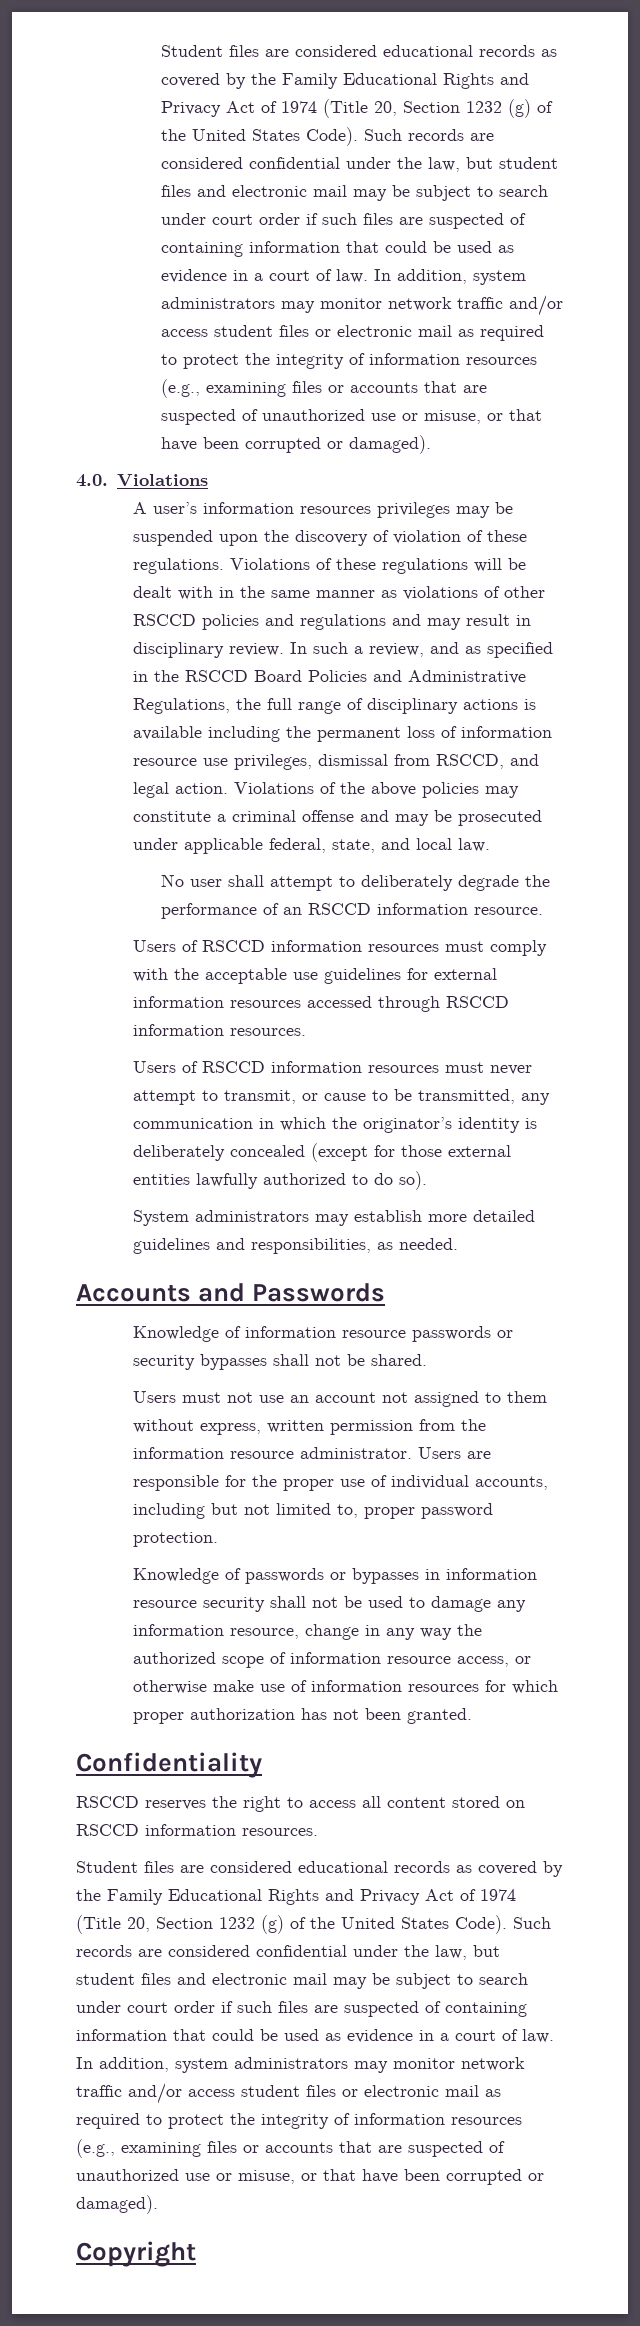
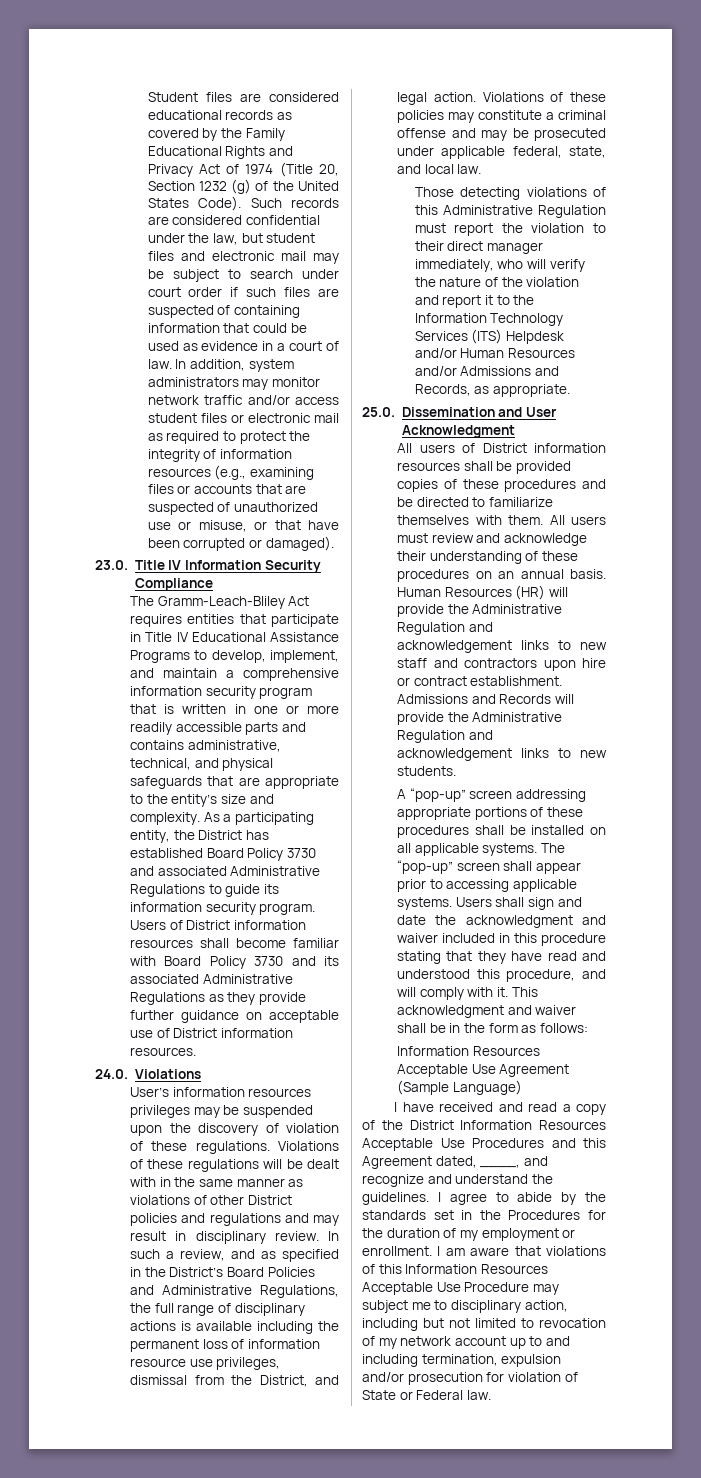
[76,474,108,487] 4.0. -> [95,560,321,573] [134,578,213,591] [130,596,310,609] [130,614,339,627] [130,632,339,642] [130,650,339,663] [130,668,339,681] [130,686,313,699] [130,704,339,714] [130,722,307,735] [130,740,281,752] [130,758,274,771] [130,776,339,789] [130,794,274,807] [130,812,315,825] [130,830,270,843] [130,848,317,861] [130,866,321,876] [130,884,280,897] [130,902,316,915] [130,920,307,930] [130,938,339,948] [130,956,339,969] [130,974,293,984] [130,992,307,1005] [130,1010,339,1023] [130,1028,294,1038] [130,1047,197,1056] [95,1069,128,1079] 23.0. Title IV Information Security Compliance // The Gramm-Leach-Bliley Act requires entities that participate in Title IV Educational Assistance Programs to develop, implement, and maintain a comprehensive information security program that is written in one or more readily accessible parts and contains administrative, technical, and physical safeguards that are appropriate to the entity’s size and complexity. As a participating entity, the District has established Board Policy 3730 and associated Administrative Regulations to guide its information security program. Users of District information resources shall become familiar with Board Policy 3730 and its associated Administrative Regulations as they provide further guidance on acceptable use of District information resources. // 24.0.
[132,502,197,514] A user’s -> [130,1087,170,1097] User’s
[132,614,196,626] RSCCD -> [248,1195,293,1205] District
[184,670,248,682] RSCCD -> [169,1267,224,1277] District’s
[435,754,504,769] RSCCD, -> [231,1375,308,1387] the District,
[339,782,416,796] the above -> [570,92,606,102] these
[160,874,550,891] [160,903,543,919] [132,940,547,956] [132,968,497,984] [132,996,509,1012] [132,1024,306,1036] [132,1061,532,1075] [132,1089,550,1105] [132,1117,537,1133] [132,1143,511,1162] [132,1171,427,1190] [132,1210,535,1226] [132,1238,458,1254] [76,1283,386,1302] [132,1326,513,1342] [132,1354,427,1370] [132,1391,547,1407] [132,1419,486,1435] [132,1447,491,1459] [132,1475,548,1491] [132,1503,493,1519] [132,1532,218,1547] [132,1568,537,1584] [132,1596,526,1612] [132,1624,482,1640] [132,1652,531,1668] [132,1680,558,1694] [132,1708,472,1724] [76,1752,262,1778] [76,1796,525,1812] [76,1824,318,1836] [76,1861,563,1877] [76,1889,516,1905] [76,1915,551,1934] [76,1945,500,1960] [76,1973,528,1989] [76,2001,527,2017] [76,2029,554,2043] [76,2057,525,2073] [76,2083,501,2104] [76,2113,522,2129] [76,2139,505,2158] [76,2169,544,2185] [76,2195,158,2214] [76,2241,196,2267] No user shall attempt to deliberately degrade the performance of an RSCCD information resource. // Users of RSCCD information resources must comply with the acceptable use guidelines for external information resources accessed through RSCCD information resources. // Users of RSCCD information resources must never attempt to transmit, or cause to be transmitted, any communication in which the originator’s identity is deliberately concealed (except for those external entities lawfully authorized to do so). // System administrators may establish more detailed guidelines and responsibilities, as needed. // Accounts and Passwords // Knowledge of information resource passwords or security bypasses shall not be shared. // Users must not use an account not assigned to them without express, written permission from the information resource administrator. Users are responsible for the proper use of individual accounts, including but not limited to, proper password protection. // Knowledge of passwords or bypasses in information resource security shall not be used to damage any information resource, change in any way the authorized scope of information resource access, or otherwise make use of information resources for which proper authorization has not been granted. // Confidentiality // RSCCD reserves the right to access all content stored on RSCCD information resources. // Student files are considered educational records as covered by the Family Educational Rights and Privacy Act of 1974 (Title 20, Section 1232 (g) of the United States Code). Such records are considered confidential under the law, but student files and electronic mail may be subject to search under court order if such files are suspected of containing information that could be used as evidence in a court of law. In addition, system administrators may monitor network traffic and/or access student files or electronic mail as required to protect the integrity of information resources (e.g., examining files or accounts that are suspected of unauthorized use or misuse, or that have been corrupted or damaged). // Copyright -> [414,187,606,200] [414,205,606,218] [414,223,606,236] [414,241,543,254] [414,259,585,272] [414,277,580,287] [414,295,535,308] [414,313,564,326] [414,329,564,344] [414,348,575,358] [414,366,559,376] [414,384,570,397] [362,407,558,417] [401,425,515,438] [397,443,606,453] [397,461,572,474] [397,479,606,492] [397,497,554,507] [397,515,606,525] [397,533,588,546] [397,551,579,564] [397,569,606,582] [397,585,569,600] [397,604,563,617] [397,622,493,635] [397,640,607,653] [397,658,606,671] [397,676,563,686] [397,694,575,704] [397,712,563,725] [397,730,493,743] [397,748,607,761] [397,766,457,776] [397,788,587,802] [397,807,584,820] [397,825,606,838] [397,843,566,856] [397,860,582,874] [397,879,578,892] [397,897,582,910] [397,915,606,928] [397,933,606,946] [397,951,606,964] [397,969,606,982] [397,987,538,1000] [397,1005,577,1018] [397,1023,588,1033] [397,1046,540,1056] [397,1064,570,1077] [397,1080,522,1095] [394,1102,606,1115] [362,1120,606,1130] [362,1138,606,1151] [362,1156,548,1169] [362,1174,553,1187] [362,1192,606,1205] [362,1210,606,1220] [362,1228,576,1241] [362,1246,606,1256] [362,1264,548,1274] [362,1282,559,1295] [362,1300,568,1313] [362,1318,606,1331] [362,1336,570,1349] [362,1354,562,1367] [362,1372,578,1385] [362,1390,491,1400] Those detecting violations of this Administrative Regulation must report the violation to their direct manager immediately, who will verify the nature of the violation and report it to the Information Technology Services (ITS) Helpdesk and/or Human Resources and/or Admissions and Records, as appropriate. // 25.0. Dissemination and User Acknowledgment // All users of District information resources shall be provided copies of these procedures and be directed to familiarize themselves with them. All users must review and acknowledge their understanding of these procedures on an annual basis. Human Resources (HR) will provide the Administrative Regulation and acknowledgement links to new staff and contractors upon hire or contract establishment. Admissions and Records will provide the Administrative Regulation and acknowledgement links to new students. // A “pop-up” screen addressing appropriate portions of these procedures shall be installed on all applicable systems. The “pop-up” screen shall appear prior to accessing applicable systems. Users shall sign and date the acknowledgment and waiver included in this procedure stating that they have read and understood this procedure, and will comply with it. This acknowledgment and waiver shall be in the form as follows: // Information Resources Acceptable Use Agreement (Sample Language) // I have received and read a copy of the District Information Resources Acceptable Use Procedures and this Agreement dated, ____, and recognize and understand the guidelines. I agree to abide by the standards set in the Procedures for the duration of my employment or enrollment. I am aware that violations of this Information Resources Acceptable Use Procedure may subject me to disciplinary action, including but not limited to revocation of my network account up to and including termination, expulsion and/or prosecution for violation of State or Federal law.

